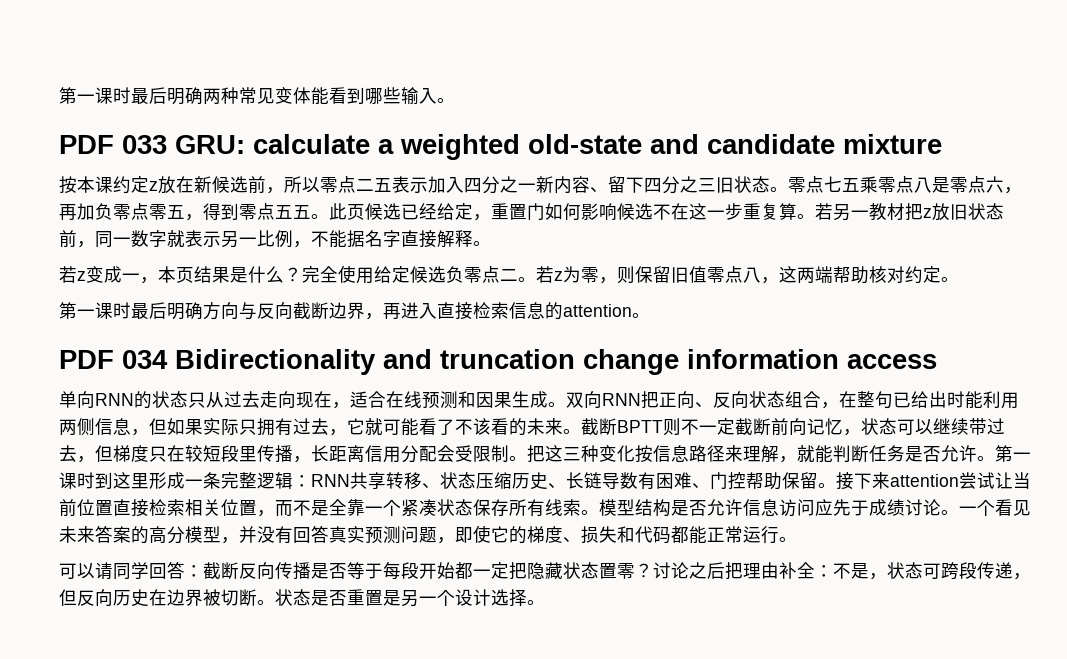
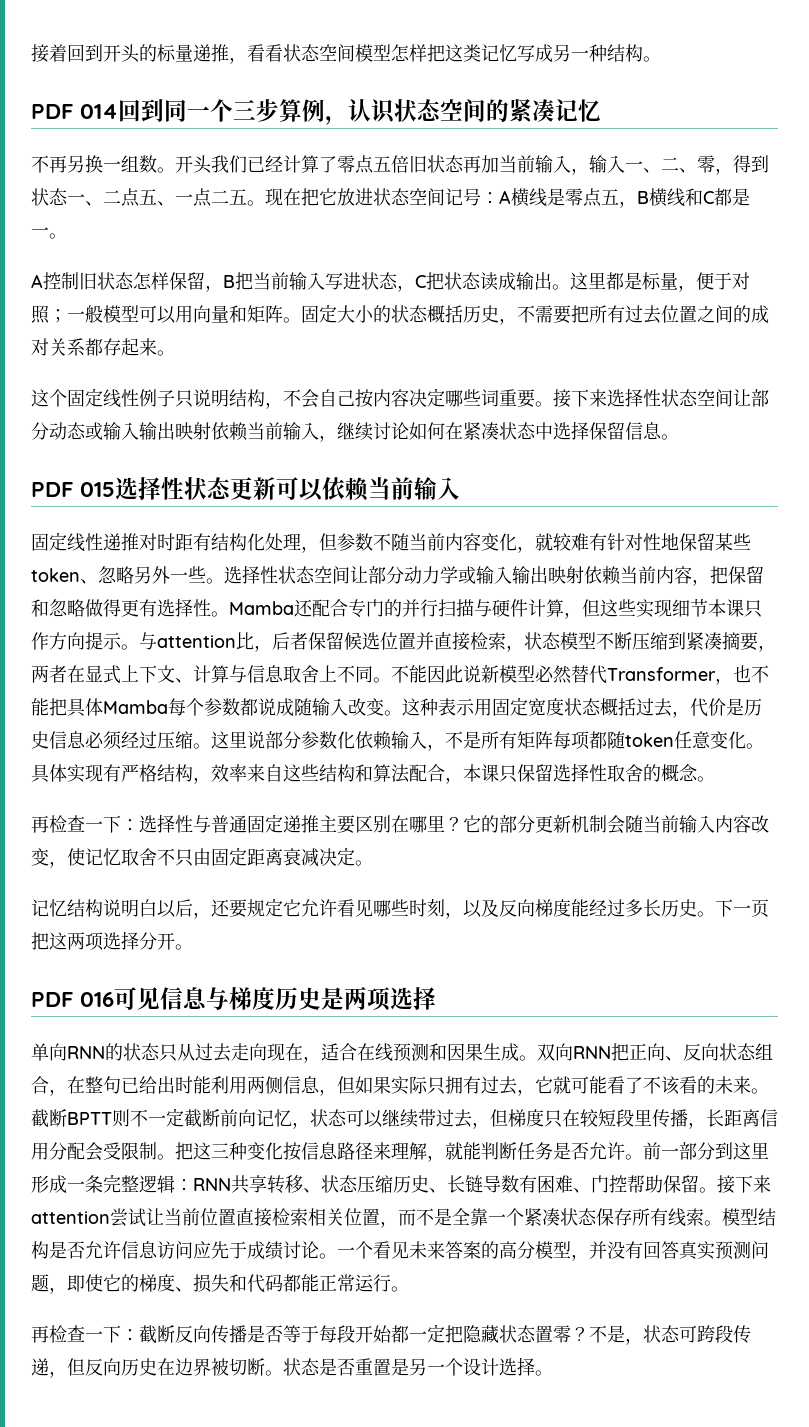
[59,87,455,105] [59,134,942,160] [59,176,1022,194] [59,203,1004,221] [59,230,491,248] [59,265,959,284] [59,302,650,320] [59,349,937,375] 第一课时最后明确两种常见变体能看到哪些输入。 // PDF 033 GRU: calculate a weighted old-state and candidate mixture // 按本课约定z放在新候选前，所以零点二五表示加入四分之一新内容、留下四分之三旧状态。零点七五乘零点八是零点六，再加负零点零五，得到零点五五。此页候选已经给定，重置门如何影响候选不在这一步重复算。若另一教材把z放旧状态前，同一数字就表示另一比例，不能据名字直接解释。 // 若z变成一，本页结果是什么？完全使用给定候选负零点二。若z为零，则保留旧值零点八，这两端帮助核对约定。 // 第一课时最后明确方向与反向截断边界，再进入直接检索信息的attention。 // PDF 034 Bidirectionality and truncation change information access -> [31,44,661,64] [31,99,602,125] [31,155,769,175] [31,188,750,208] [31,227,67,239] [31,272,750,292] [31,304,769,325] [31,338,175,356] [31,388,769,409] [31,421,679,442] [31,477,461,501] [31,532,751,553] [31,565,764,586] [31,598,762,619] [31,632,776,652] [31,665,769,685] [31,697,762,718] [31,731,764,751] [31,763,715,784] [31,814,769,834] [31,847,373,868] [31,898,769,919] [31,931,193,951] [31,987,437,1011] 接着回到开头的标量递推，看看状态空间模型怎样把这类记忆写成另一种结构。 // PDF 014回到同一个三步算例，认识状态空间的紧凑记忆 // 不再另换一组数。开头我们已经计算了零点五倍旧状态再加当前输入，输入一、二、零，得到状态一、二点五、一点二五。现在把它放进状态空间记号：A横线是零点五，B横线和C都是一。 // A控制旧状态怎样保留，B把当前输入写进状态，C把状态读成输出。这里都是标量，便于对照；一般模型可以用向量和矩阵。固定大小的状态概括历史，不需要把所有过去位置之间的成对关系都存起来。 // 这个固定线性例子只说明结构，不会自己按内容决定哪些词重要。接下来选择性状态空间让部分动态或输入输出映射依赖当前输入，继续讨论如何在紧凑状态中选择保留信息。 // PDF 015选择性状态更新可以依赖当前输入 // 固定线性递推对时距有结构化处理，但参数不随当前内容变化，就较难有针对性地保留某些token、忽略另外一些。选择性状态空间让部分动力学或输入输出映射依赖当前内容，把保留和忽略做得更有选择性。Mamba还配合专门的并行扫描与硬件计算，但这些实现细节本课只作方向提示。与attention比，后者保留候选位置并直接检索，状态模型不断压缩到紧凑摘要，两者在显式上下文、计算与信息取舍上不同。不能因此说新模型必然替代Transformer，也不能把具体Mamba每个参数都说成随输入改变。这种表示用固定宽度状态概括过去，代价是历史信息必须经过压缩。这里说部分参数化依赖输入，不是所有矩阵每项都随token任意变化。具体实现有严格结构，效率来自这些结构和算法配合，本课只保留选择性取舍的概念。 // 再检查一下：选择性与普通固定递推主要区别在哪里？它的部分更新机制会随当前输入内容改变，使记忆取舍不只由固定距离衰减决定。 // 记忆结构说明白以后，还要规定它允许看见哪些时刻，以及反向梯度能经过多长历史。下一页把这两项选择分开。 // PDF 016可见信息与梯度历史是两项选择
[995,445,1031,462] [59,472,95,489] 第一课时 -> [643,1142,715,1160] 前一部分
[59,561,185,580] 可以请同学回答 -> [31,1325,121,1343] 再检查一下
[653,562,833,580] 讨论之后把理由补全： -> (589, 1334) none

